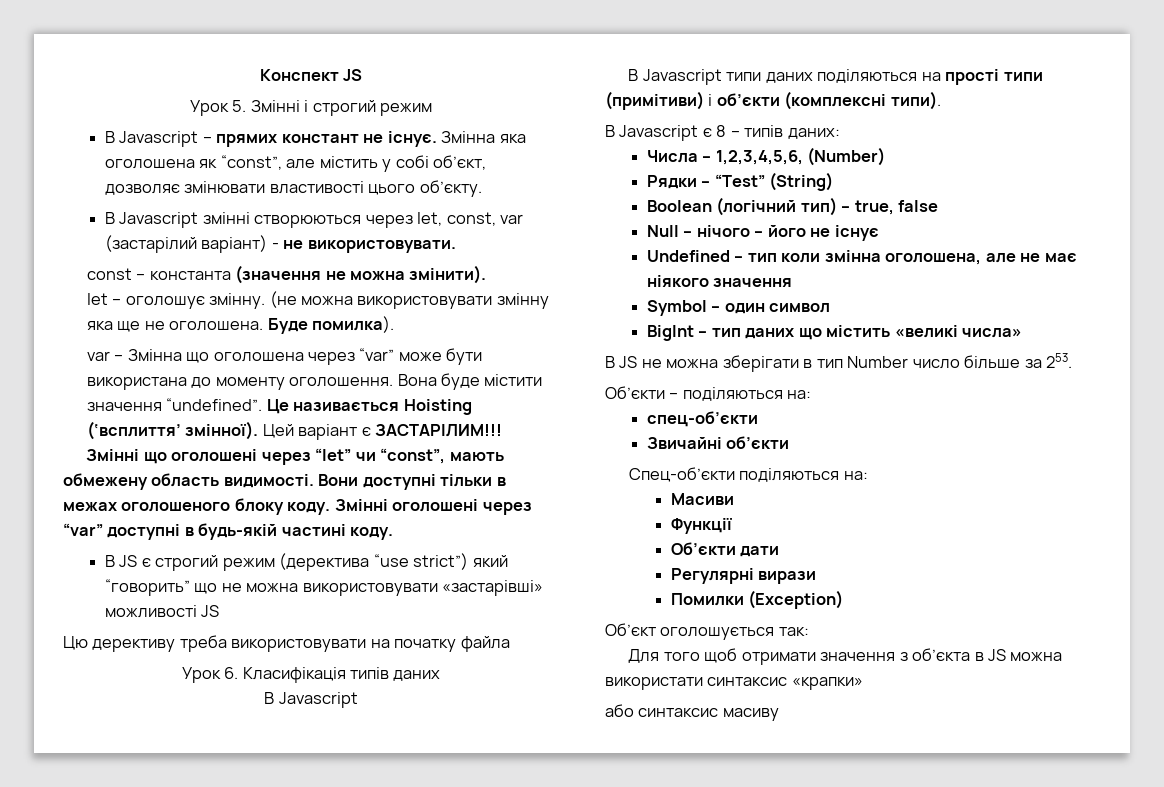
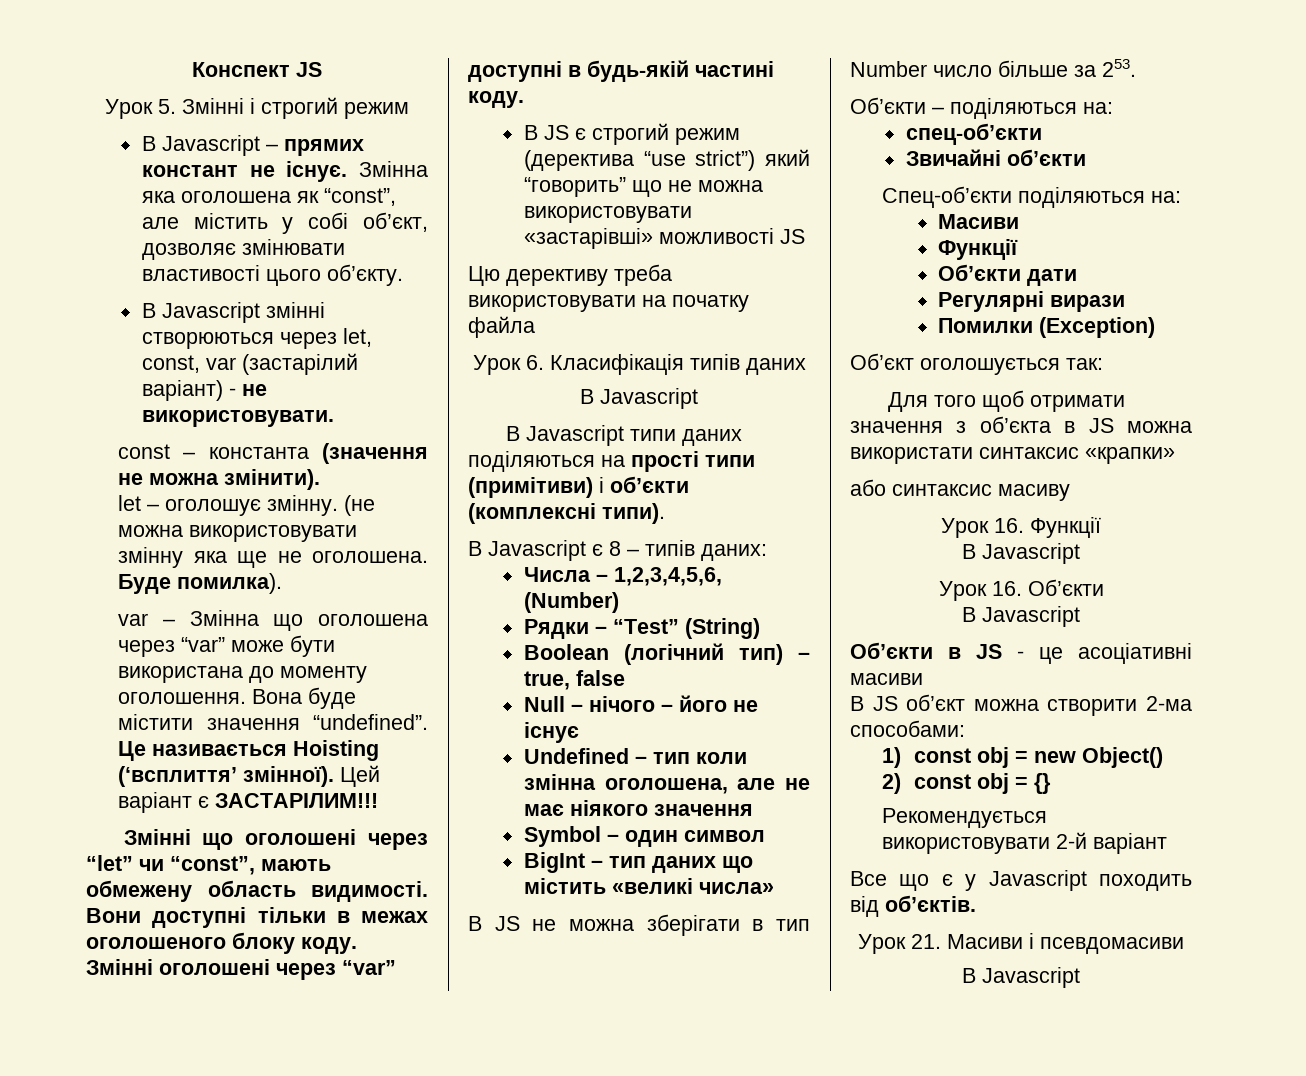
(779, 714) none -> [941,517,1101,538] [962,543,1080,564] [938,579,1104,601] [962,606,1080,627] [850,642,1192,664] [850,673,923,685] [850,694,1192,716] [850,720,965,737] [882,747,1164,768] [882,773,1052,794] [882,808,1048,828] [882,832,1168,854] [850,870,1192,891] [850,895,976,917] [858,933,1184,954] [962,967,1080,988] // Урок 16. Функції // В Javascript // Урок 16. Об’єкти // В Javascript // Об’єкти в JS - це асоціативні масиви // В JS об’єкт можна створити 2-ма способами: // 1) сonst obj = new Object() // 2) сonst obj = {} // Рекомендується використовувати 2-й варіант // Все що є у Javascript походить від об’єктів. // Урок 21. Масиви і псевдомасиви // В Javascript

